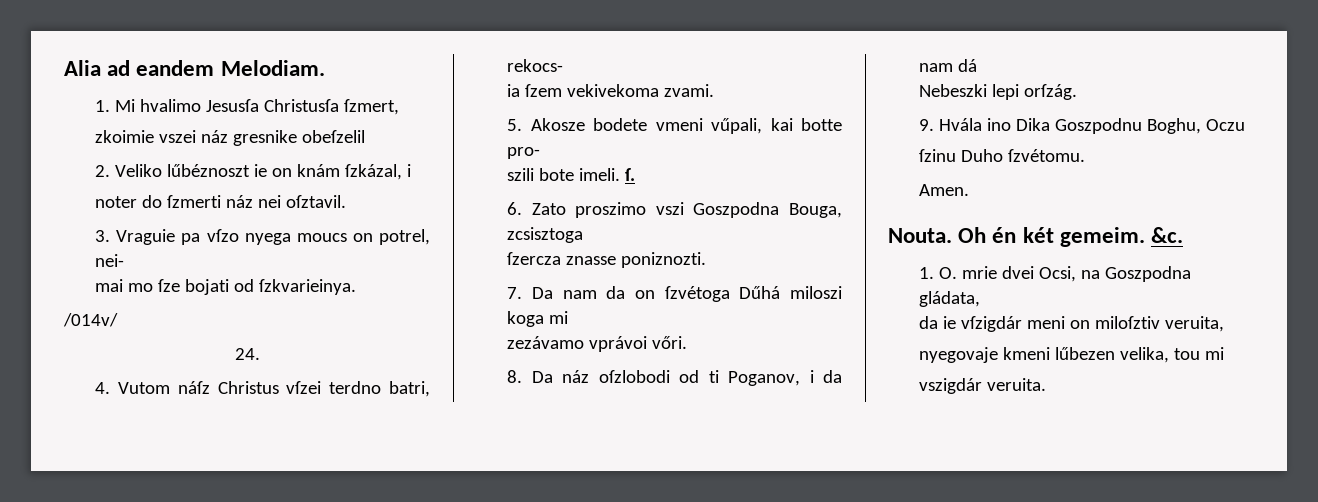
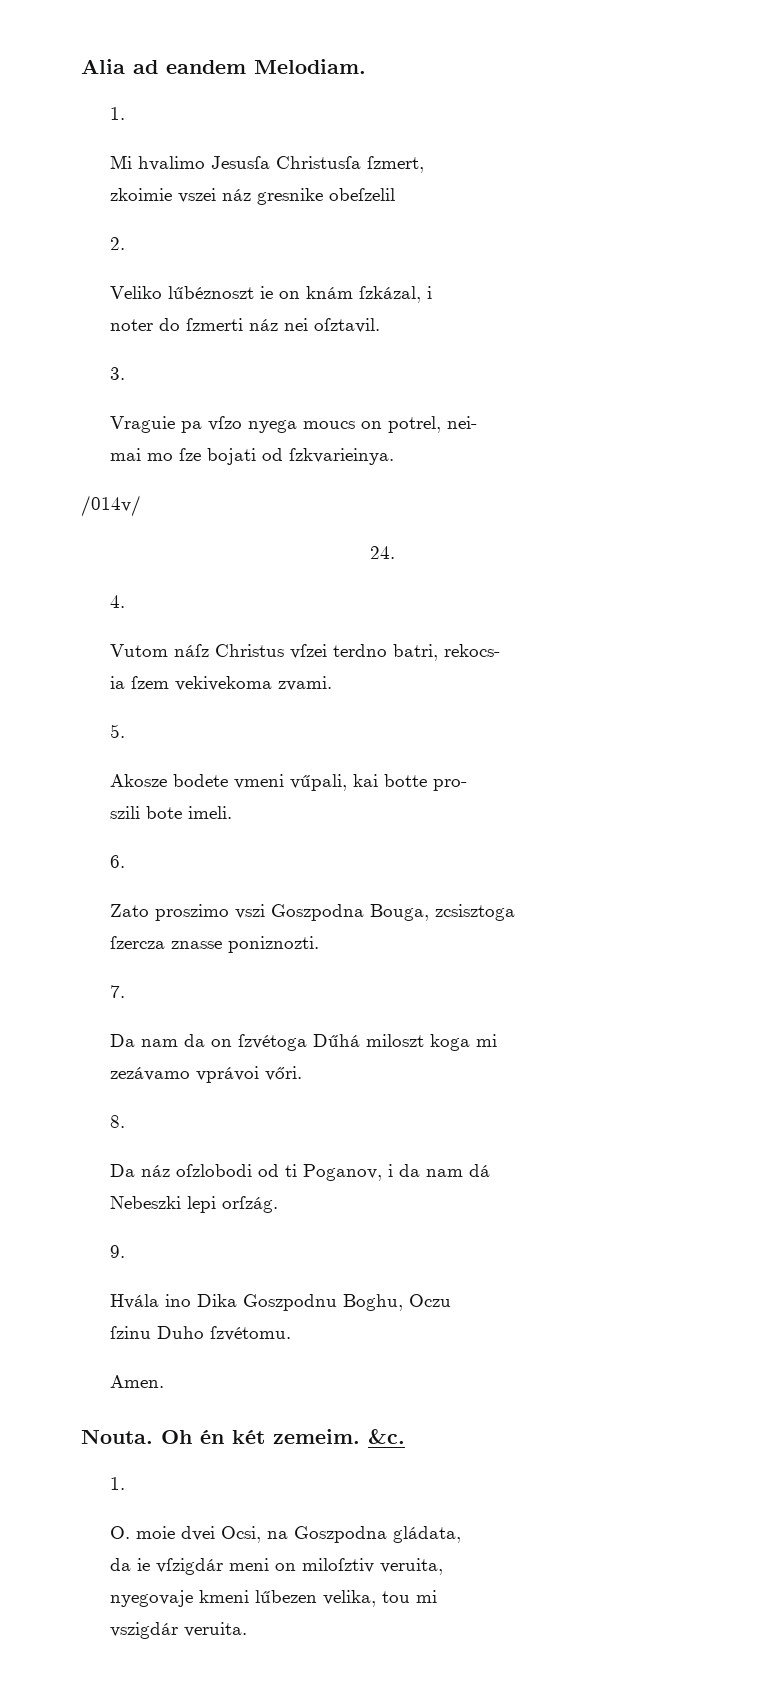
(111, 106) none -> (125, 113) //
(111, 171) none -> (125, 243) //
(111, 236) none -> (125, 373) //
(111, 388) none -> (125, 601) //
(523, 125) none -> (125, 731) //
[625,168,636,181] ſ. -> (232, 812) none
(523, 208) none -> (125, 861) //
(523, 293) none -> (125, 991) //
[790,286,842,299] miloszi -> [365,1034,424,1047] miloszt
(523, 376) none -> (125, 1121) //
(935, 125) none -> (125, 1251) //
[1059,227,1145,247] gemeim. -> [273,1429,360,1444] zemeim.
[939,266,998,279] O. mrie -> [109,1526,175,1539] // O. moie

